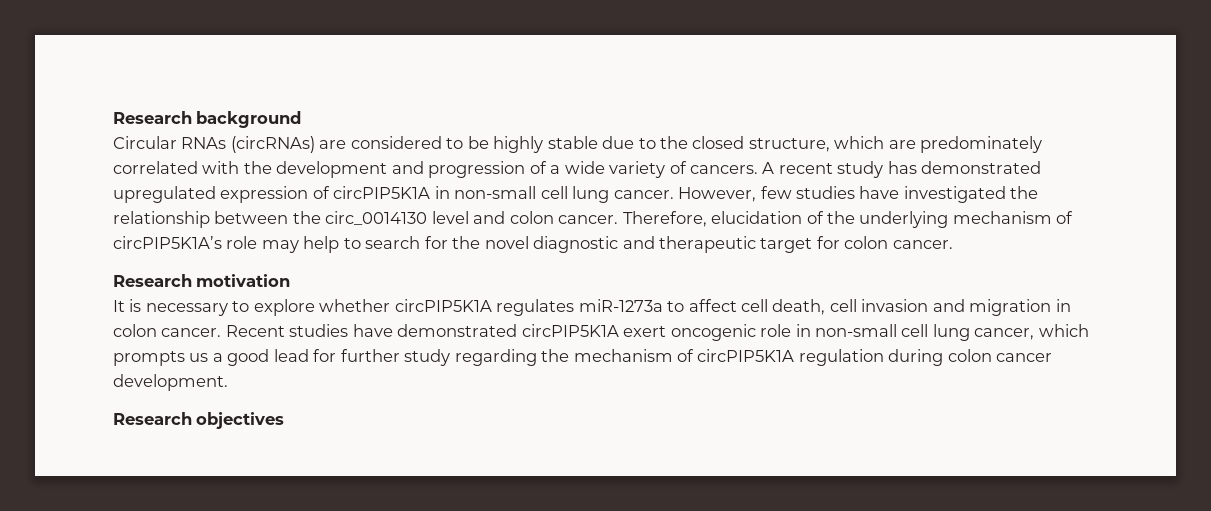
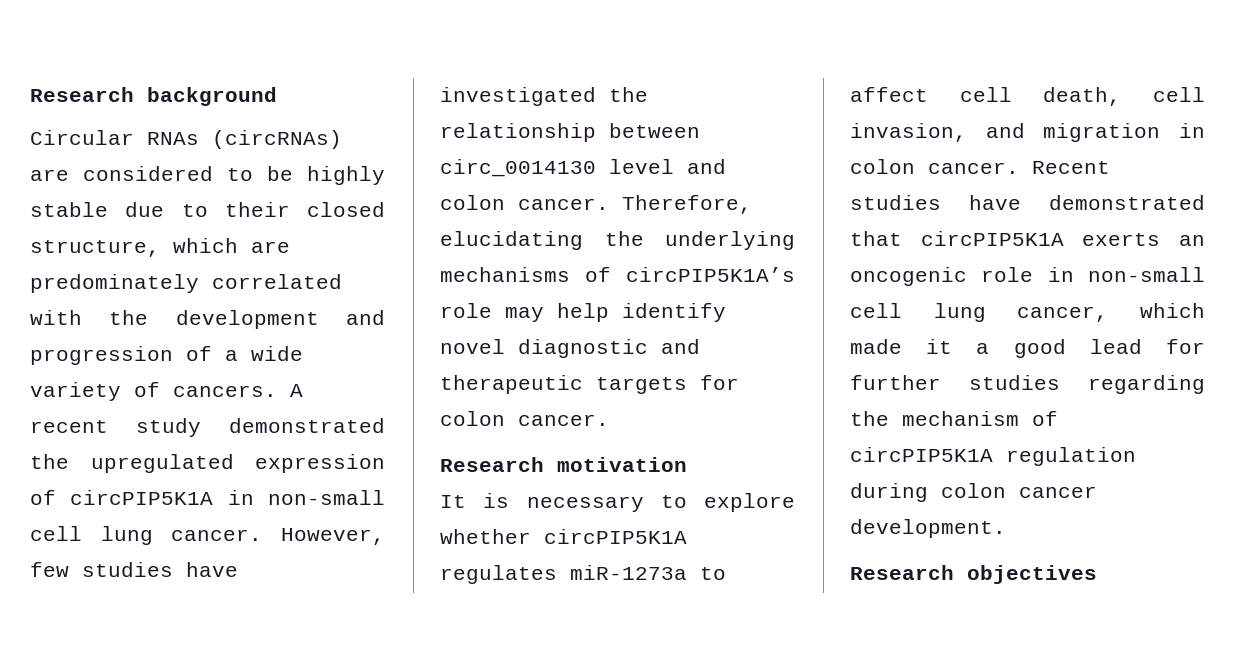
[660,136,689,149] the -> [224,202,290,217] their
[887,161,1042,174] has demonstrated -> [229,418,385,433] [30,454,69,469] demonstrated the
[292,211,321,224] the -> (700, 130) none
[711,211,824,224] elucidation of -> [440,231,583,250] elucidating
[952,211,1052,224] mechanism -> [440,267,570,282] mechanisms
[343,236,481,249] to search for the -> [622,303,726,322] identify
[760,238,813,253] target -> [596,377,687,394] targets
[861,299,929,312] invasion -> [850,123,967,142] invasion,
[521,324,667,337] circPIP5K1A exert -> [850,231,1205,246] that circPIP5K1A exerts an
[113,351,209,366] prompts us -> [850,339,953,354] made it
[404,349,451,366] study -> [969,375,1060,390] studies

